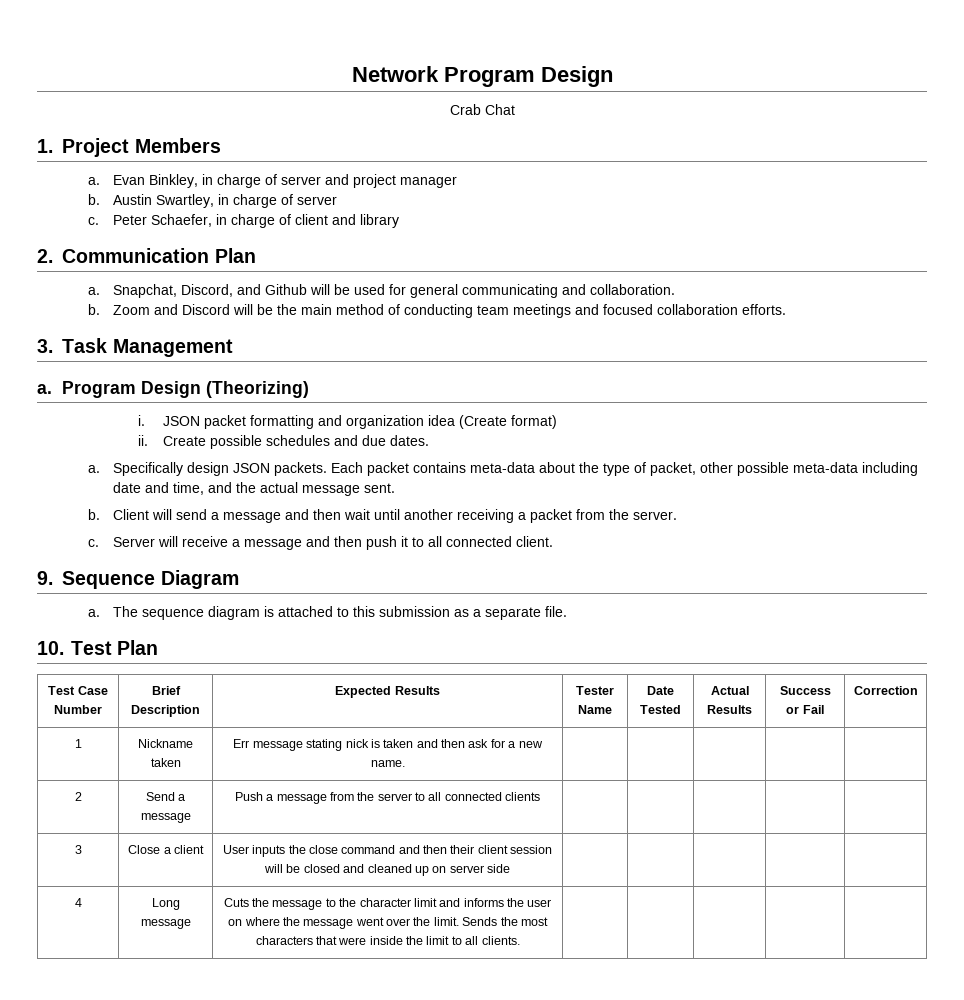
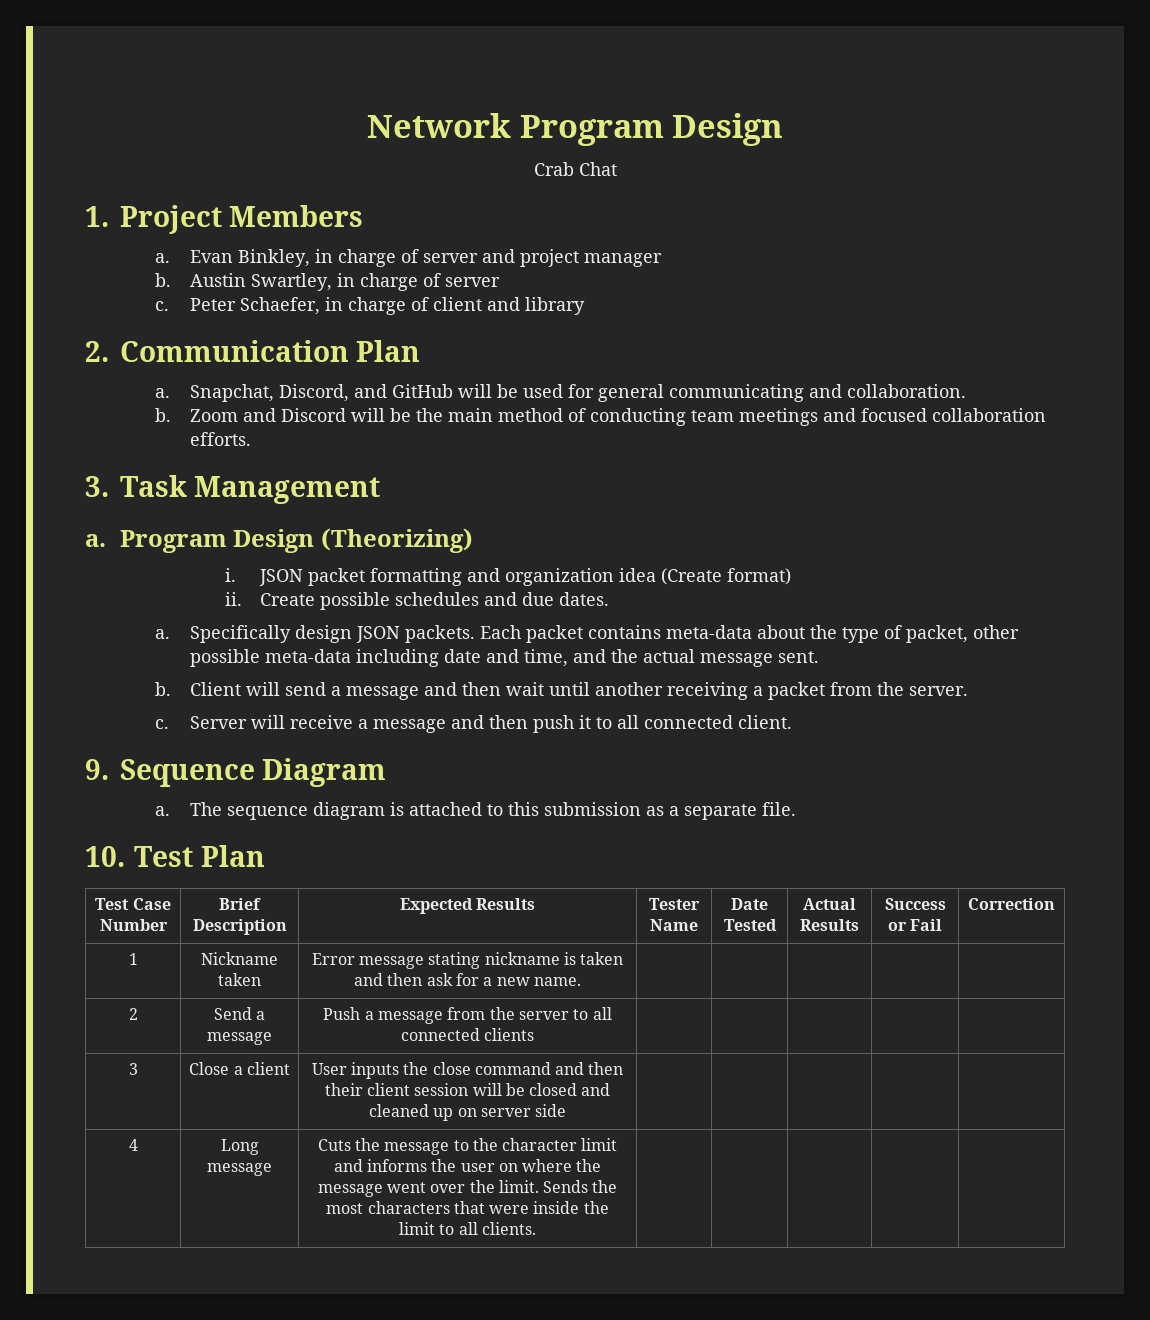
[264,284,307,295] Github -> [391,384,453,398] GitHub
[233,739,250,748] Err -> [311,953,355,965] Error
[345,739,369,748] nick -> [484,952,560,965] nickname

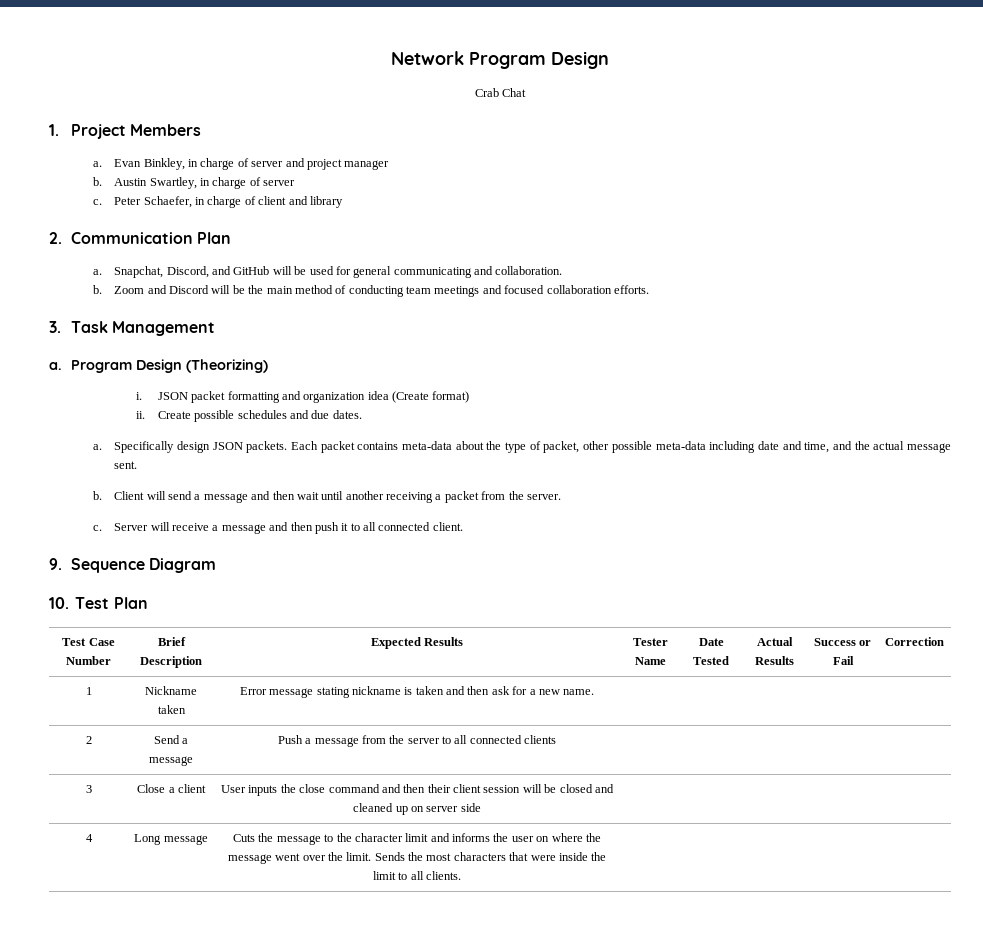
[154,802,796,820] // a. The sequence diagram is attached to this submission as a separate file. -> (217, 565) none

